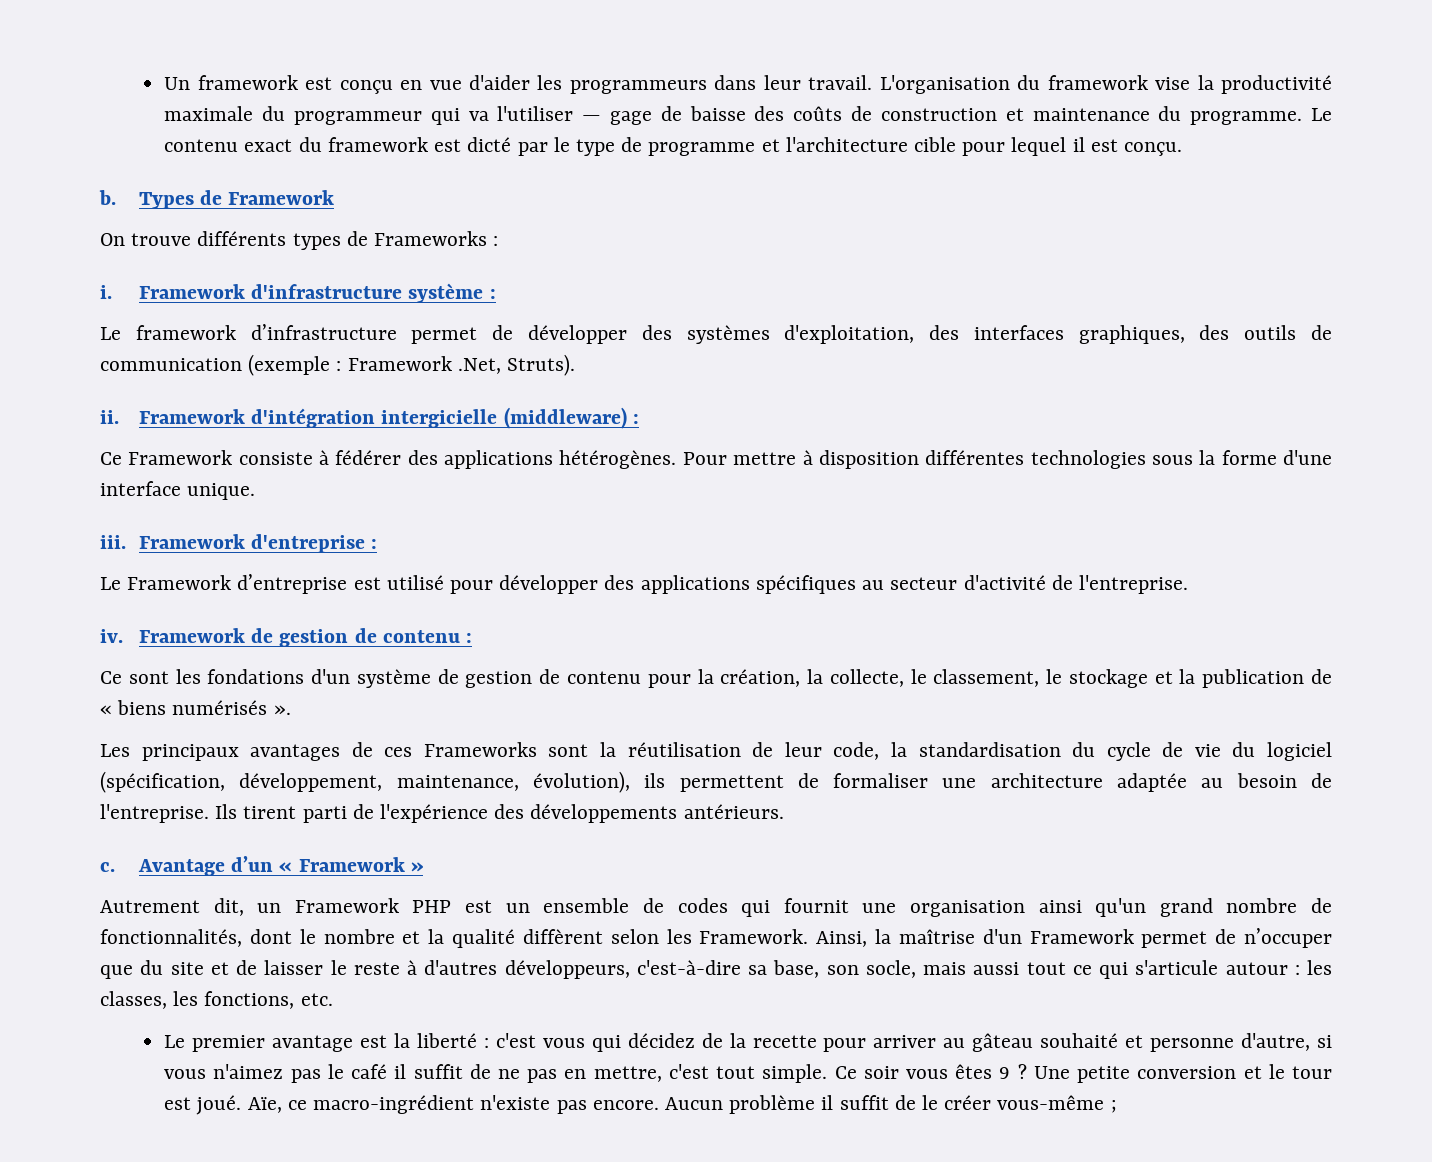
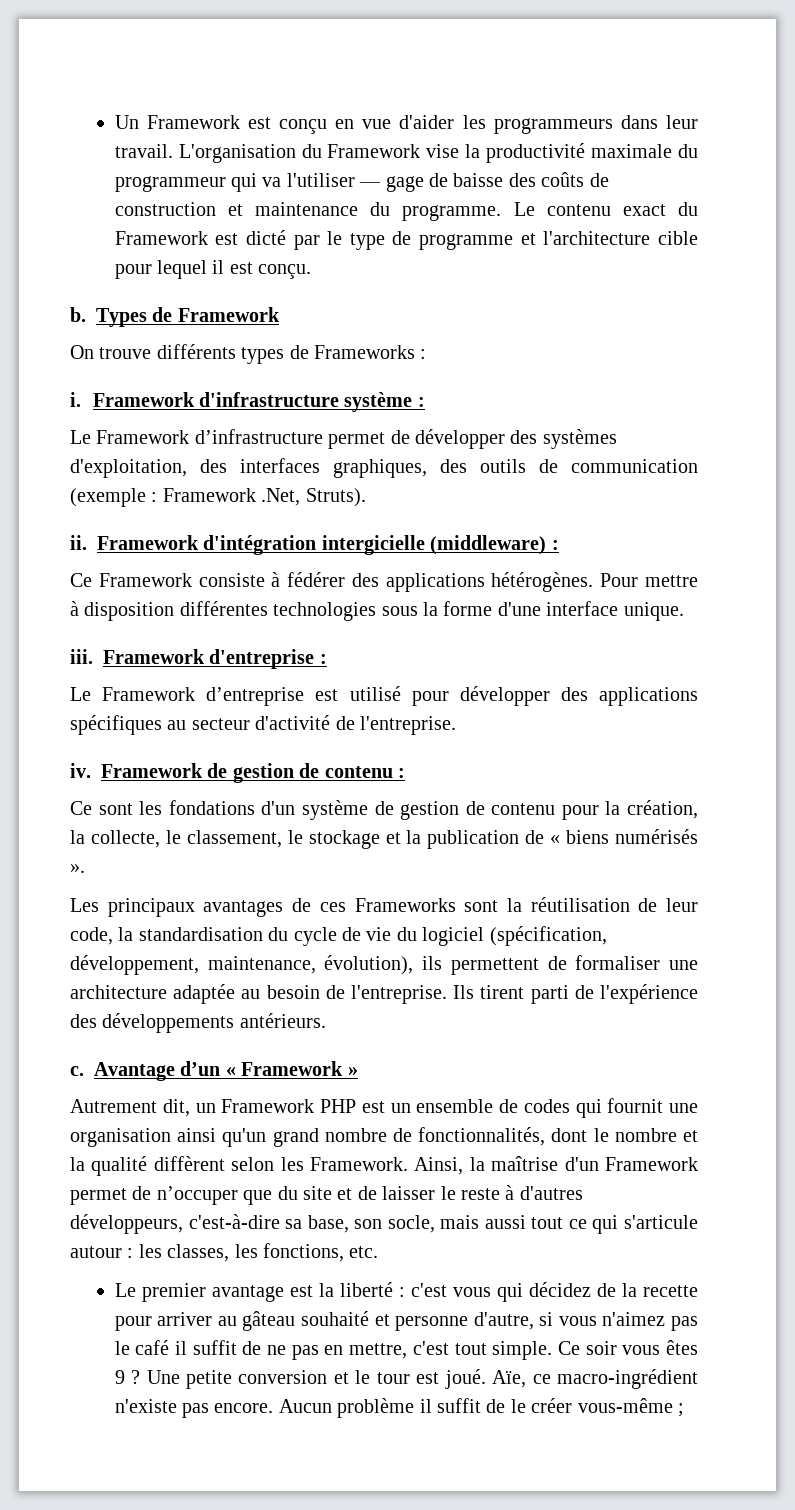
[197,75,298,90] framework -> [146,115,240,129] Framework
[1047,75,1148,90] framework -> [327,144,421,158] Framework
[327,137,428,152] framework -> [114,231,208,245] Framework
[135,325,236,340] framework -> [96,430,190,444] Framework

